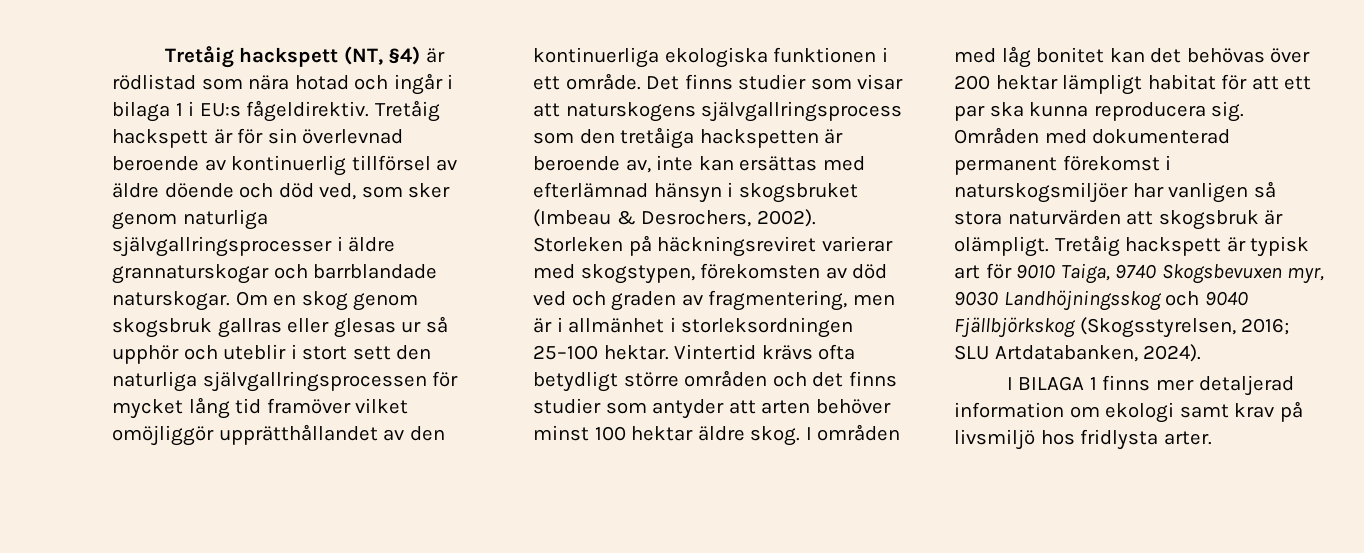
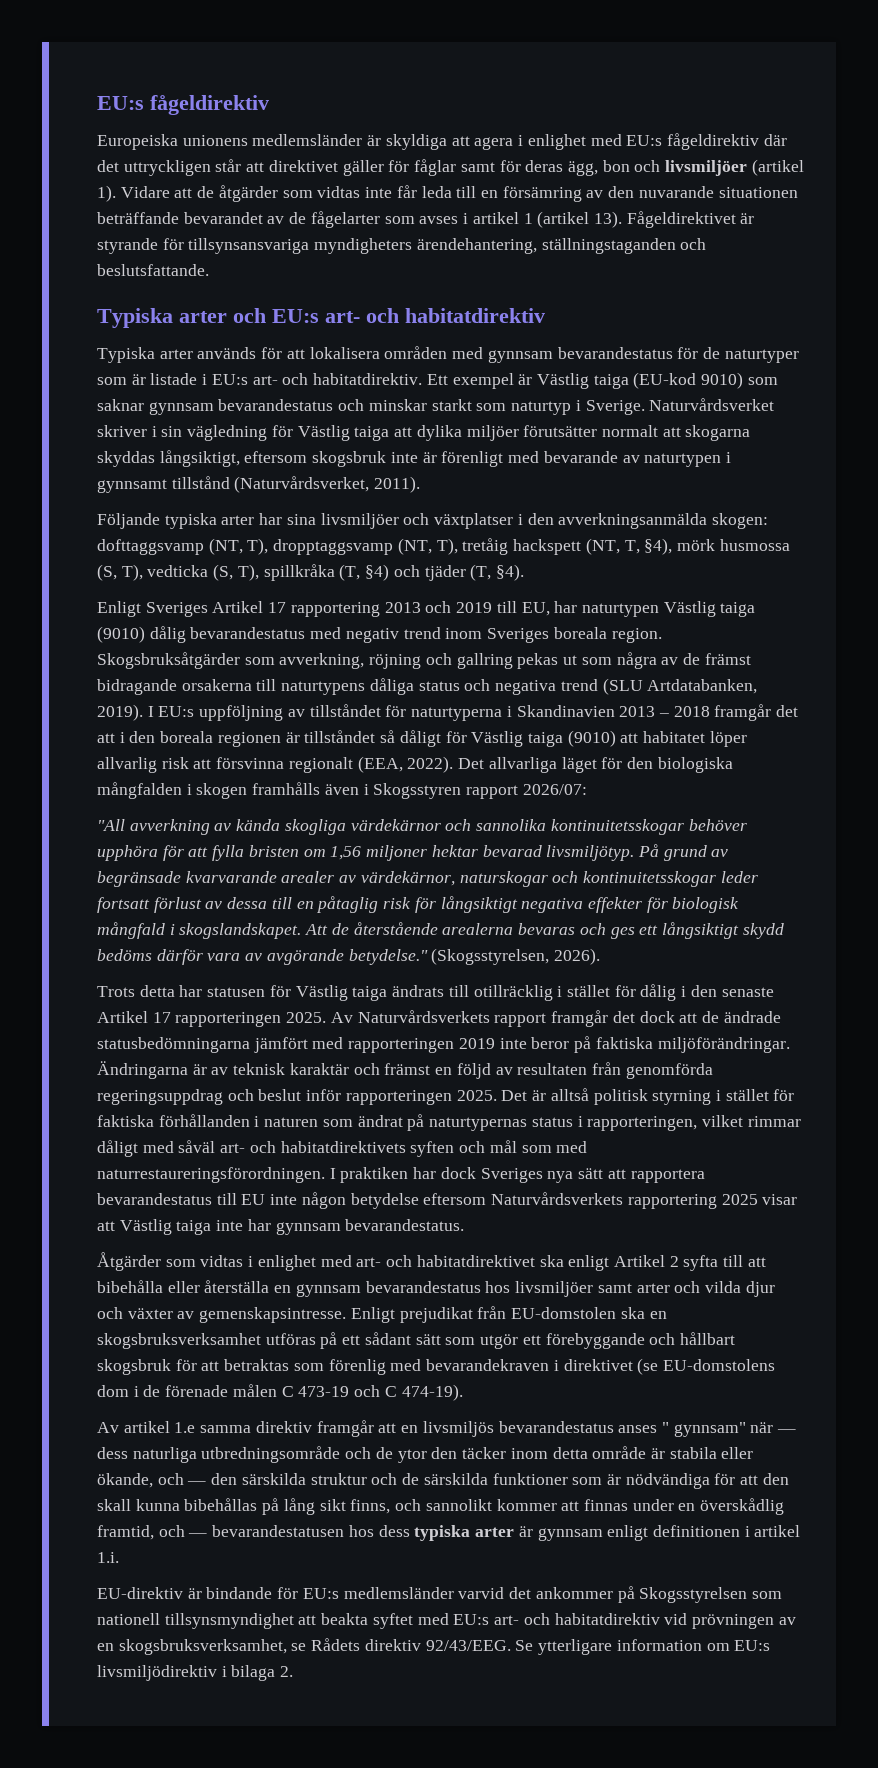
[164,46,445,68] [112,73,454,95] [112,100,440,122] [112,128,404,148] [112,155,458,176] [112,183,451,200] [112,209,268,230] [112,236,396,257] [112,264,438,284] [112,291,419,311] [112,316,448,338] [112,344,432,364] [112,371,459,392] [112,397,409,419] [112,424,445,446] [533,47,888,68] [533,73,904,90] [533,101,903,122] [533,127,844,149] [533,155,865,173] [533,182,858,203] [533,209,816,227] [533,235,893,257] [533,263,888,284] [533,290,895,311] [533,317,854,338] [533,344,856,360] [533,370,897,392] [533,398,891,419] [533,424,901,446] [954,46,1311,68] [954,74,1312,95] [954,101,1245,122] [954,127,1231,144] [954,155,1172,175] [954,181,1276,203] [954,210,1284,230] [954,235,1310,257] [954,263,1325,284] [954,290,1249,311] [954,317,1290,338] [954,344,1202,362] [1006,375,1294,396] [954,401,1303,423] [954,429,1212,450] Tretåig hackspett (NT, §4) är rödlistad som nära hotad och ingår i bilaga 1 i EU:s fågeldirektiv. Tretåig hackspett är för sin överlevnad beroende av kontinuerlig tillförsel av äldre döende och död ved, som sker genom naturliga självgallringsprocesser i äldre grannaturskogar och barrblandade naturskogar. Om en skog genom skogsbruk gallras eller glesas ur så upphör och uteblir i stort sett den naturliga självgallringsprocessen för mycket lång tid framöver vilket omöjliggör upprätthållandet av den kontinuerliga ekologiska funktionen i ett område. Det finns studier som visar att naturskogens självgallringsprocess som den tretåiga hackspetten är beroende av, inte kan ersättas med efterlämnad hänsyn i skogsbruket (Imbeau & Desrochers, 2002). Storleken på häckningsreviret varierar med skogstypen, förekomsten av död ved och graden av fragmentering, men är i allmänhet i storleksordningen 25–100 hektar. Vintertid krävs ofta betydligt större områden och det finns studier som antyder att arten behöver minst 100 hektar äldre skog. I områden med låg bonitet kan det behövas över 200 hektar lämpligt habitat för att ett par ska kunna reproducera sig. Områden med dokumenterad permanent förekomst i naturskogsmiljöer har vanligen så stora naturvärden att skogsbruk är olämpligt. Tretåig hackspett är typisk art för 9010 Taiga, 9740 Skogsbevuxen myr, 9030 Landhöjningsskog och 9040 Fjällbjörkskog (Skogsstyrelsen, 2016; SLU Artdatabanken, 2024). // I BILAGA 1 finns mer detaljerad information om ekologi samt krav på livsmiljö hos fridlysta arter. -> [97,95,269,115] [97,133,787,150] [97,159,804,176] [97,185,798,202] [97,211,755,228] [97,238,707,254] [97,264,209,276] [97,308,545,328] [97,346,799,363] [97,372,778,389] [97,398,775,415] [97,425,751,441] [97,450,731,467] [97,476,421,493] [97,513,768,529] [97,538,790,555] [97,564,524,581] [97,601,756,617] [97,626,662,643] [97,652,751,669] [97,678,758,695] [97,704,799,721] [97,730,747,747] [97,756,733,773] [97,782,587,799] [97,819,747,835] [97,844,729,861] [97,871,758,887] [97,896,740,913] [97,922,784,939] [97,948,601,965] [97,984,774,1001] [97,1010,781,1027] [97,1036,790,1053] [97,1061,713,1079] [97,1088,795,1105] [97,1114,801,1131] [97,1140,588,1157] [97,1167,705,1183] [97,1192,798,1209] [97,1219,465,1235] [97,1252,766,1271] [97,1280,775,1297] [97,1306,667,1323] [97,1332,735,1349] [97,1358,775,1375] [97,1384,463,1401] [97,1420,797,1437] [97,1446,754,1463] [97,1473,789,1489] [97,1498,785,1515] [97,1525,801,1541] [97,1552,119,1563] [97,1586,782,1603] [97,1613,796,1629] [97,1638,771,1655] [97,1665,294,1681] EU:s fågeldirektiv // Europeiska unionens medlemsländer är skyldiga att agera i enlighet med EU:s fågeldirektiv där det uttryckligen står att direktivet gäller för fåglar samt för deras ägg, bon och livsmiljöer (artikel 1). Vidare att de åtgärder som vidtas inte får leda till en försämring av den nuvarande situationen beträffande bevarandet av de fågelarter som avses i artikel 1 (artikel 13). Fågeldirektivet är styrande för tillsynsansvariga myndigheters ärendehantering, ställningstaganden och beslutsfattande. // Typiska arter och EU:s art- och habitatdirektiv // Typiska arter används för att lokalisera områden med gynnsam bevarandestatus för de naturtyper som är listade i EU:s art- och habitatdirektiv. Ett exempel är Västlig taiga (EU-kod 9010) som saknar gynnsam bevarandestatus och minskar starkt som naturtyp i Sverige. Naturvårdsverket skriver i sin vägledning för Västlig taiga att dylika miljöer förutsätter normalt att skogarna skyddas långsiktigt, eftersom skogsbruk inte är förenligt med bevarande av naturtypen i gynnsamt tillstånd (Naturvårdsverket, 2011). // Följande typiska arter har sina livsmiljöer och växtplatser i den avverkningsanmälda skogen: dofttaggsvamp (NT, T), dropptaggsvamp (NT, T), tretåig hackspett (NT, T, §4), mörk husmossa (S, T), vedticka (S, T), spillkråka (T, §4) och tjäder (T, §4). // Enligt Sveriges Artikel 17 rapportering 2013 och 2019 till EU, har naturtypen Västlig taiga (9010) dålig bevarandestatus med negativ trend inom Sveriges boreala region. Skogsbruksåtgärder som avverkning, röjning och gallring pekas ut som några av de främst bidragande orsakerna till naturtypens dåliga status och negativa trend (SLU Artdatabanken, 2019). I EU:s uppföljning av tillståndet för naturtyperna i Skandinavien 2013 – 2018 framgår det att i den boreala regionen är tillståndet så dåligt för Västlig taiga (9010) att habitatet löper allvarlig risk att försvinna regionalt (EEA, 2022). Det allvarliga läget för den biologiska mångfalden i skogen framhålls även i Skogsstyren rapport 2026/07: // "All avverkning av kända skogliga värdekärnor och sannolika kontinuitetsskogar behöver upphöra för att fylla bristen om 1,56 miljoner hektar bevarad livsmiljötyp. På grund av begränsade kvarvarande arealer av värdekärnor, naturskogar och kontinuitetsskogar leder fortsatt förlust av dessa till en påtaglig risk för långsiktigt negativa effekter för biologisk mångfald i skogslandskapet. Att de återstående arealerna bevaras och ges ett långsiktigt skydd bedöms därför vara av avgörande betydelse." (Skogsstyrelsen, 2026). // Trots detta har statusen för Västlig taiga ändrats till otillräcklig i stället för dålig i den senaste Artikel 17 rapporteringen 2025. Av Naturvårdsverkets rapport framgår det dock att de ändrade statusbedömningarna jämfört med rapporteringen 2019 inte beror på faktiska miljöförändringar. Ändringarna är av teknisk karaktär och främst en följd av resultaten från genomförda regeringsuppdrag och beslut inför rapporteringen 2025. Det är alltså politisk styrning i stället för faktiska förhållanden i naturen som ändrat på naturtypernas status i rapporteringen, vilket rimmar dåligt med såväl art- och habitatdirektivets syften och mål som med naturrestaureringsförordningen. I praktiken har dock Sveriges nya sätt att rapportera bevarandestatus till EU inte någon betydelse eftersom Naturvårdsverkets rapportering 2025 visar att Västlig taiga inte har gynnsam bevarandestatus. // Åtgärder som vidtas i enlighet med art- och habitatdirektivet ska enligt Artikel 2 syfta till att bibehålla eller återställa en gynnsam bevarandestatus hos livsmiljöer samt arter och vilda djur och växter av gemenskapsintresse. Enligt prejudikat från EU-domstolen ska en skogsbruksverksamhet utföras på ett sådant sätt som utgör ett förebyggande och hållbart skogsbruk för att betraktas som förenlig med bevarandekraven i direktivet (se EU-domstolens dom i de förenade målen C 473-19 och C 474-19). // Av artikel 1.e samma direktiv framgår att en livsmiljös bevarandestatus anses " gynnsam" när — dess naturliga utbredningsområde och de ytor den täcker inom detta område är stabila eller ökande, och — den särskilda struktur och de särskilda funktioner som är nödvändiga för att den skall kunna bibehållas på lång sikt finns, och sannolikt kommer att finnas under en överskådlig framtid, och — bevarandestatusen hos dess typiska arter är gynnsam enligt definitionen i artikel 1.i. // EU-direktiv är bindande för EU:s medlemsländer varvid det ankommer på Skogsstyrelsen som nationell tillsynsmyndighet att beakta syftet med EU:s art- och habitatdirektiv vid prövningen av en skogsbruksverksamhet, se Rådets direktiv 92/43/EEG. Se ytterligare information om EU:s livsmiljödirektiv i bilaga 2.

